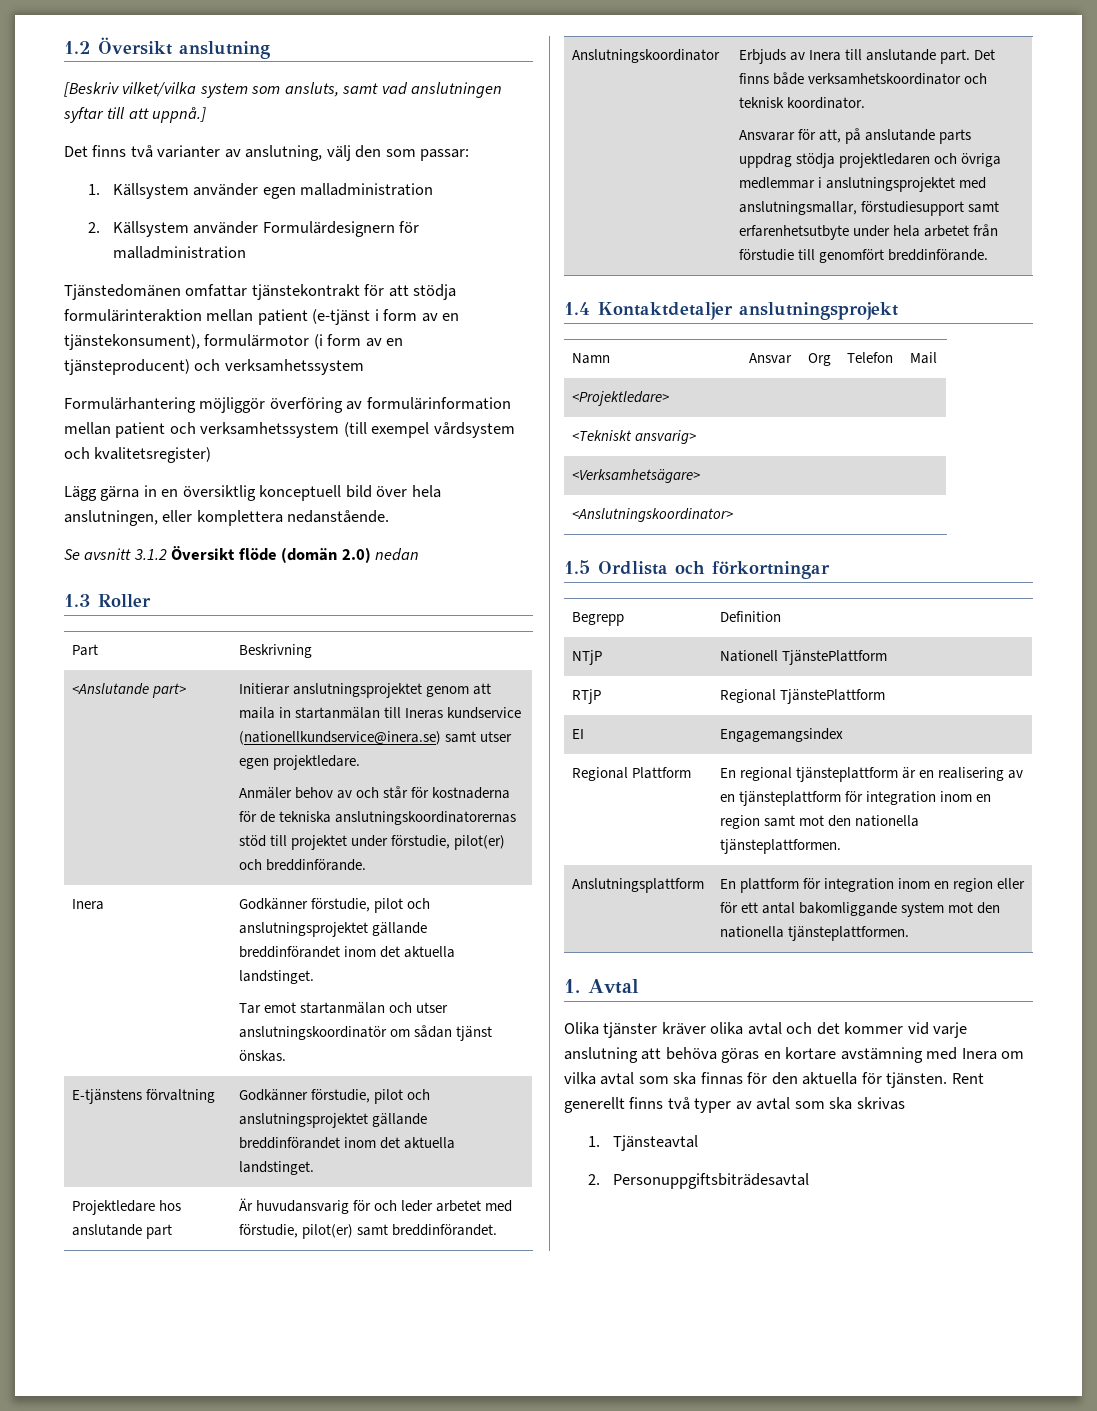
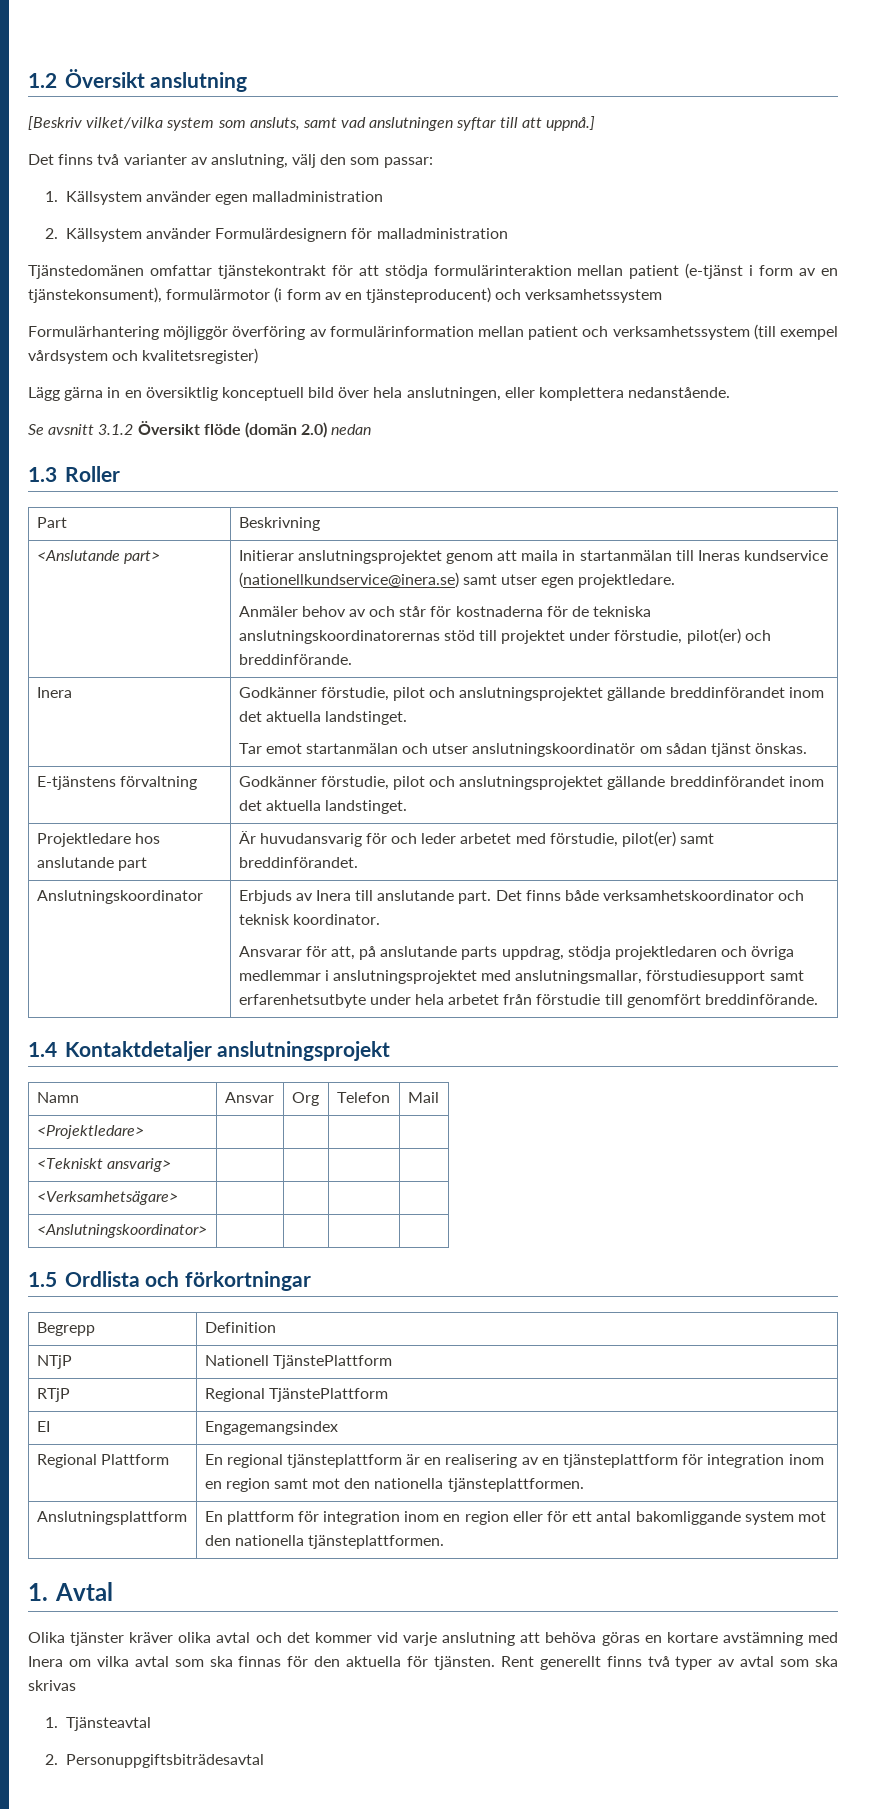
[738,153,792,168] uppdrag -> [501,946,564,960] uppdrag,

